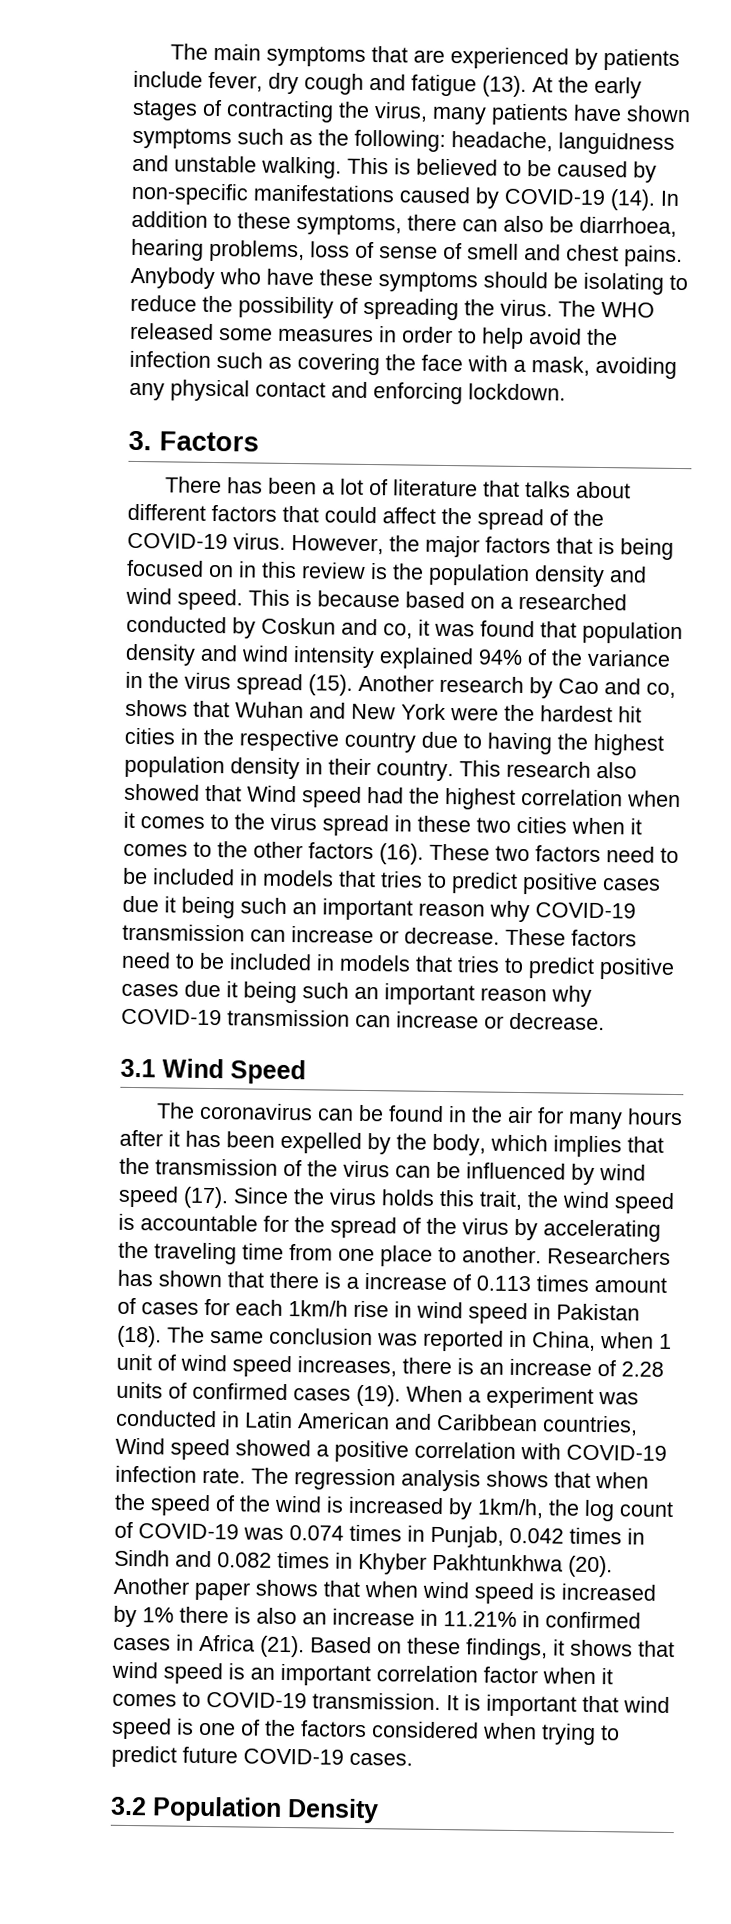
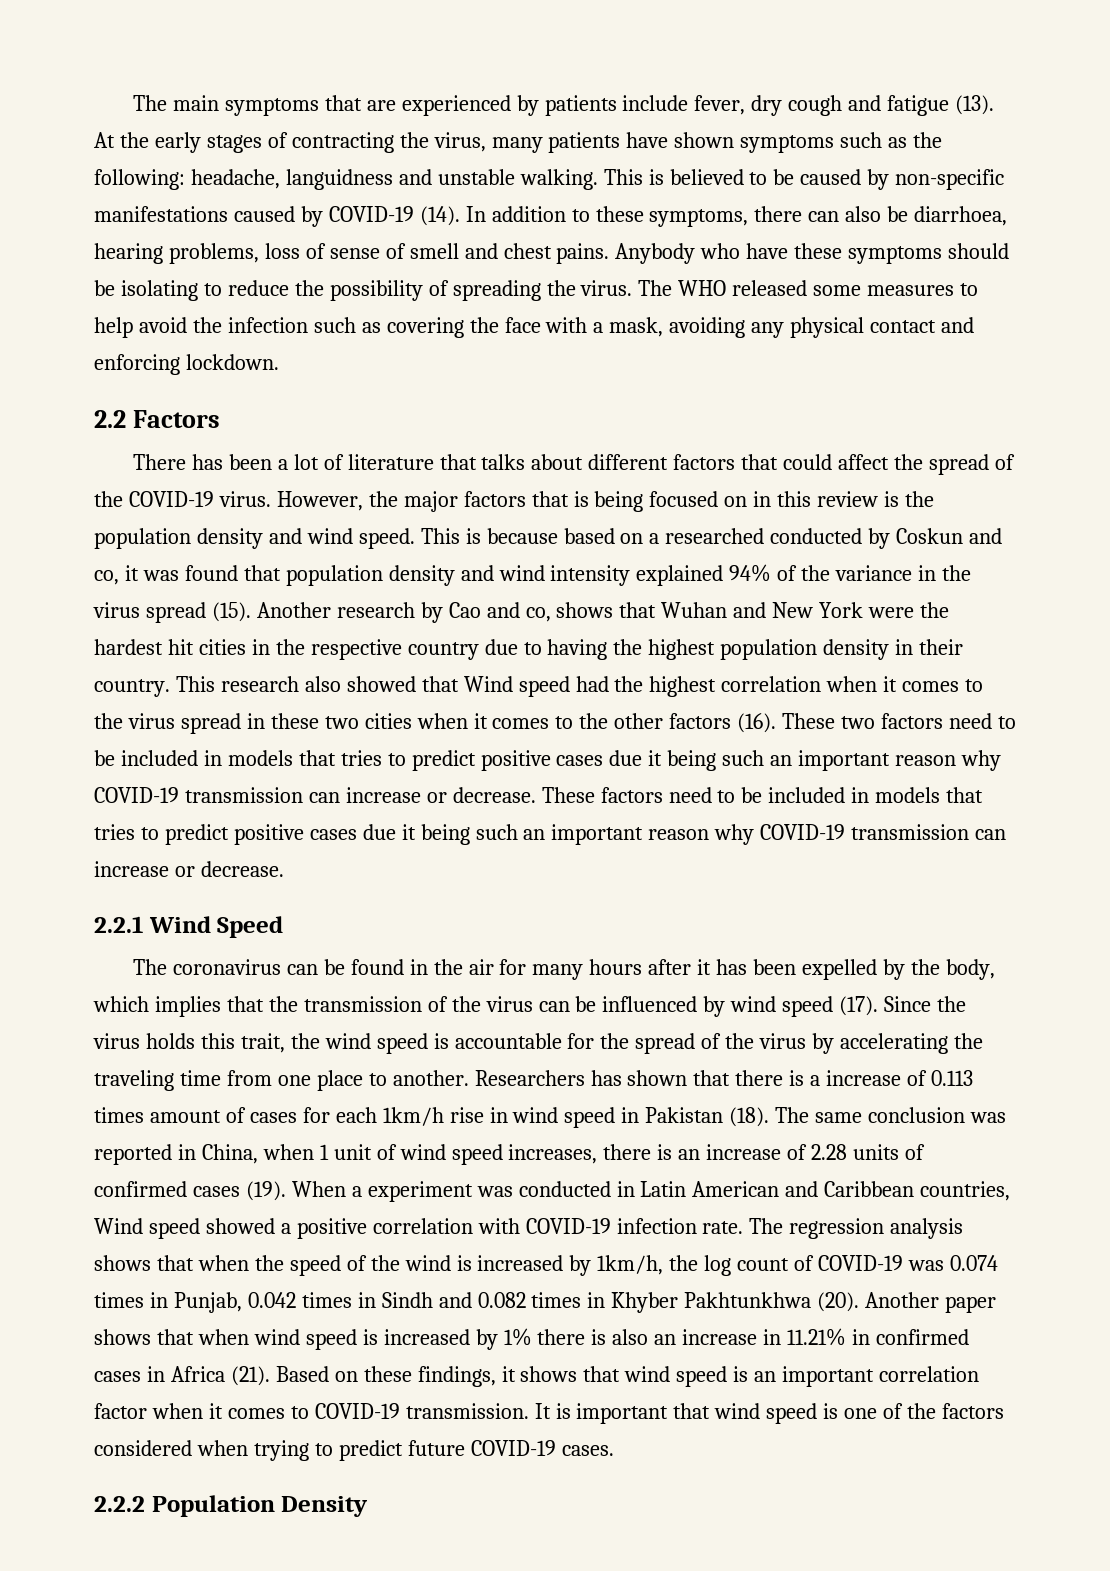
[379,326,453,344] in order -> (955, 290) none
[128,430,152,451] 3. -> [94,410,126,428] 2.2
[120,1058,156,1078] 3.1 -> [94,916,143,933] 2.2.1
[110,1796,147,1816] 3.2 -> [94,1496,145,1512] 2.2.2

